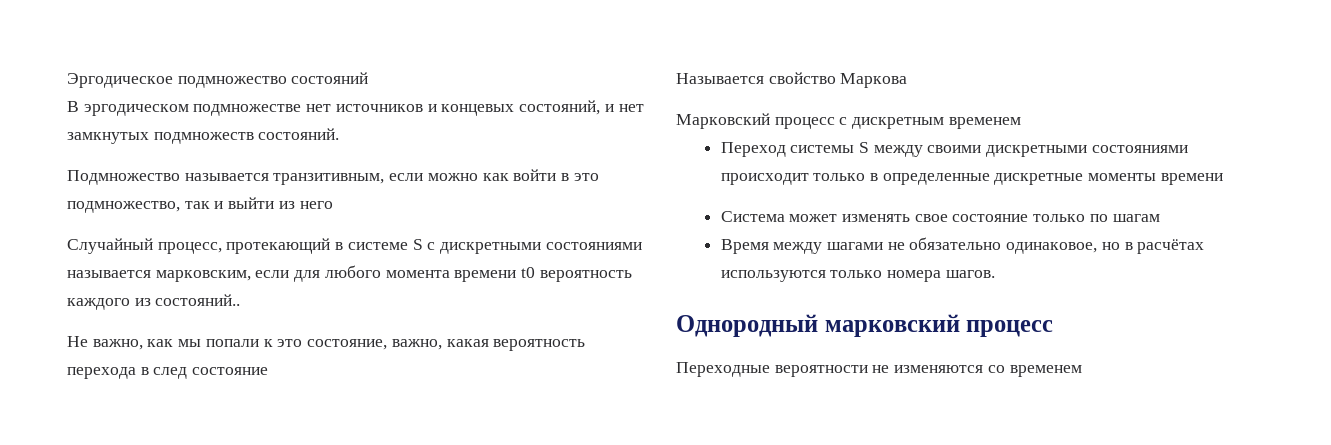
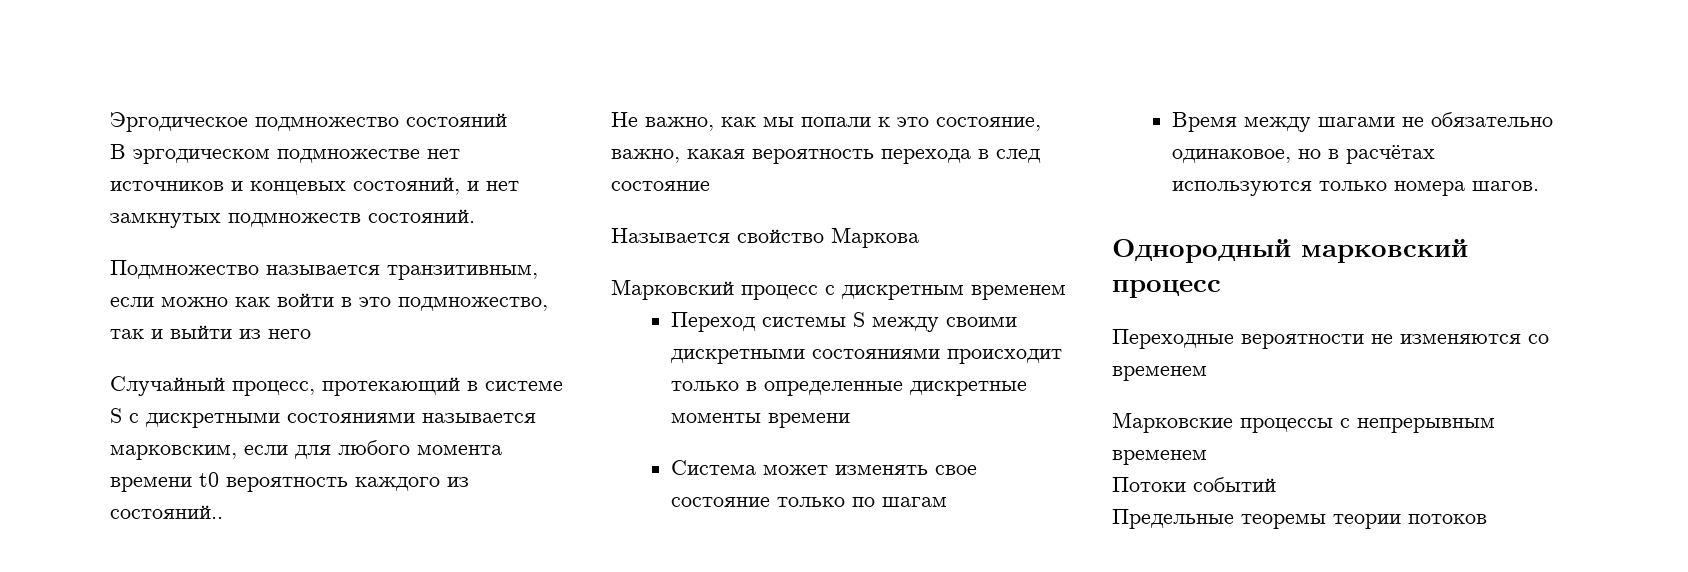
(1082, 371) none -> [1112,412,1495,433] [1112,450,1207,465] [1112,477,1276,492] [1112,509,1487,529] // Марковские процессы с непрерывным временем // Потоки событий // Предельные теоремы теории потоков

